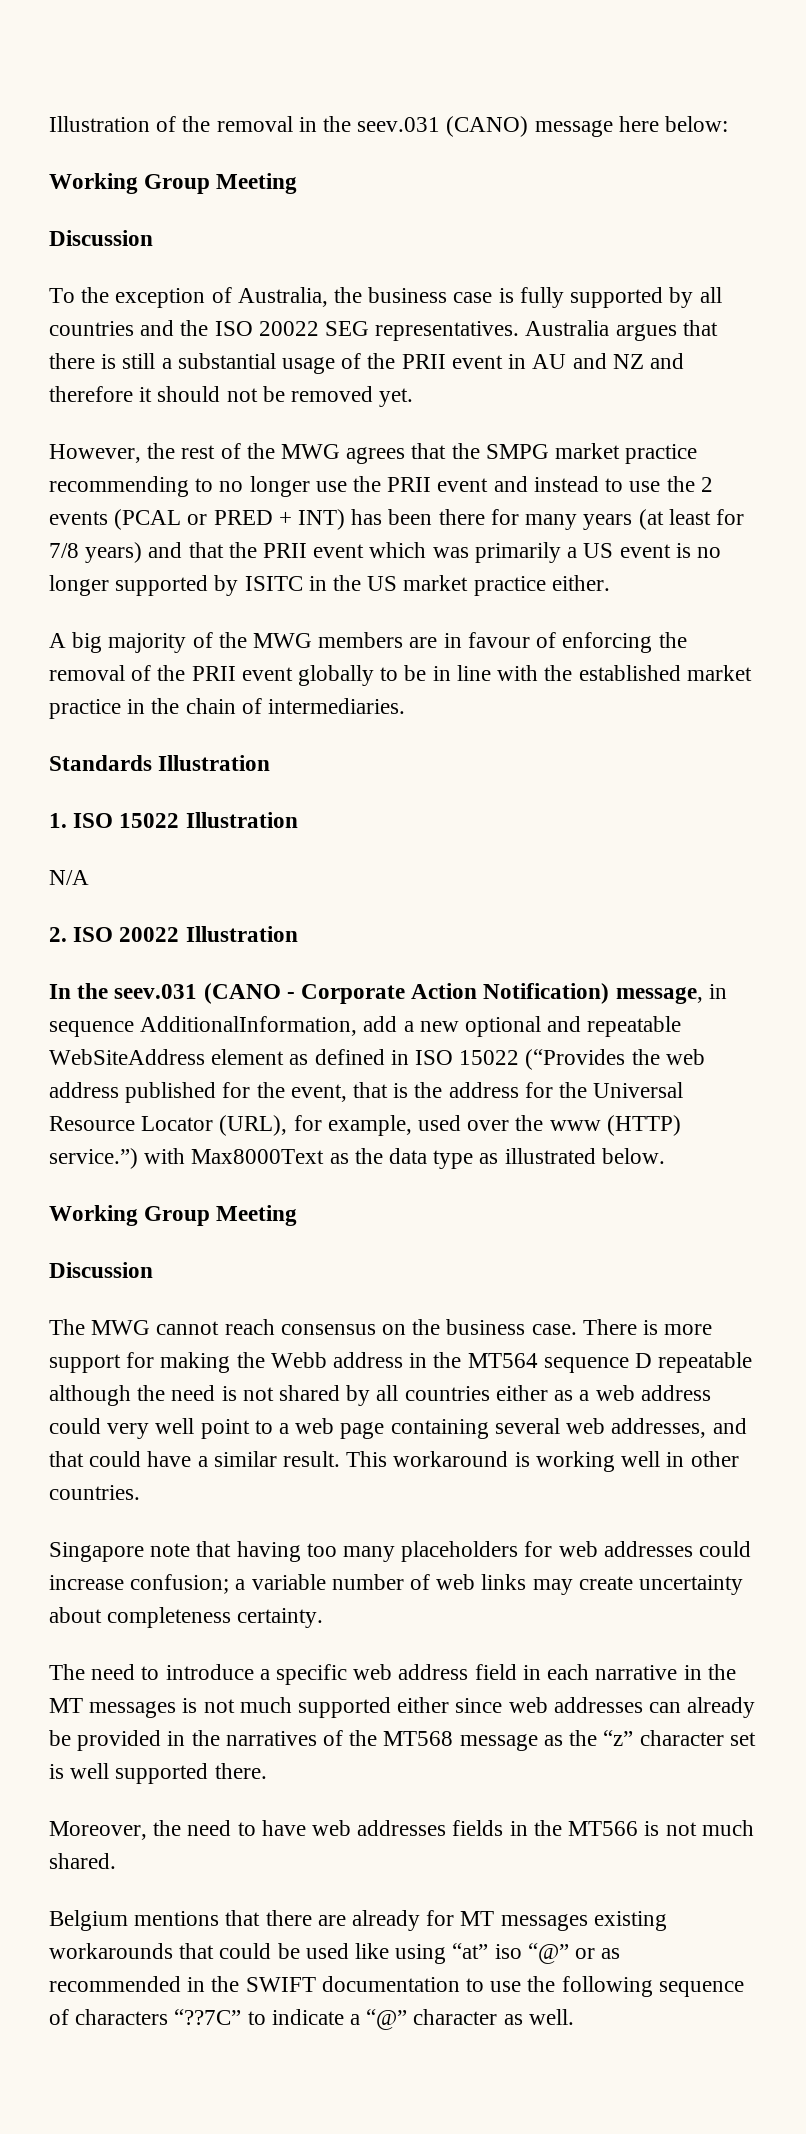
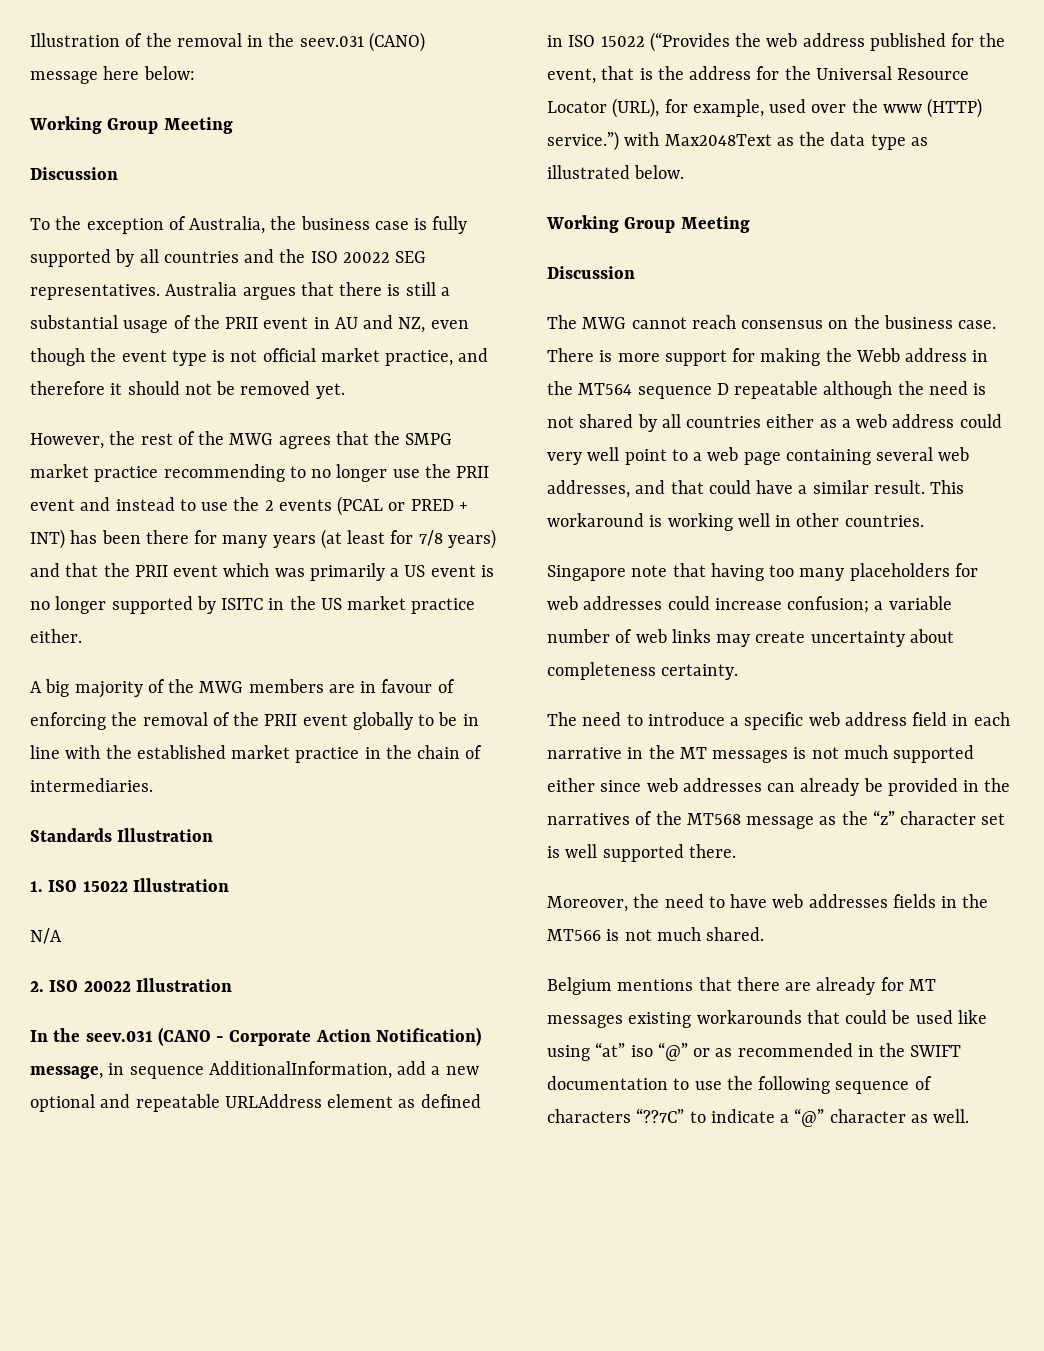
[612,354,644,369] NZ -> [398,317,469,333] [30,348,454,366] NZ, even though the event type is not official market practice,
[49,1049,205,1065] WebSiteAddress -> [224,1094,322,1108] URLAddress
[191,1149,325,1164] Max8000Text -> [664,134,772,146] Max2048Text

